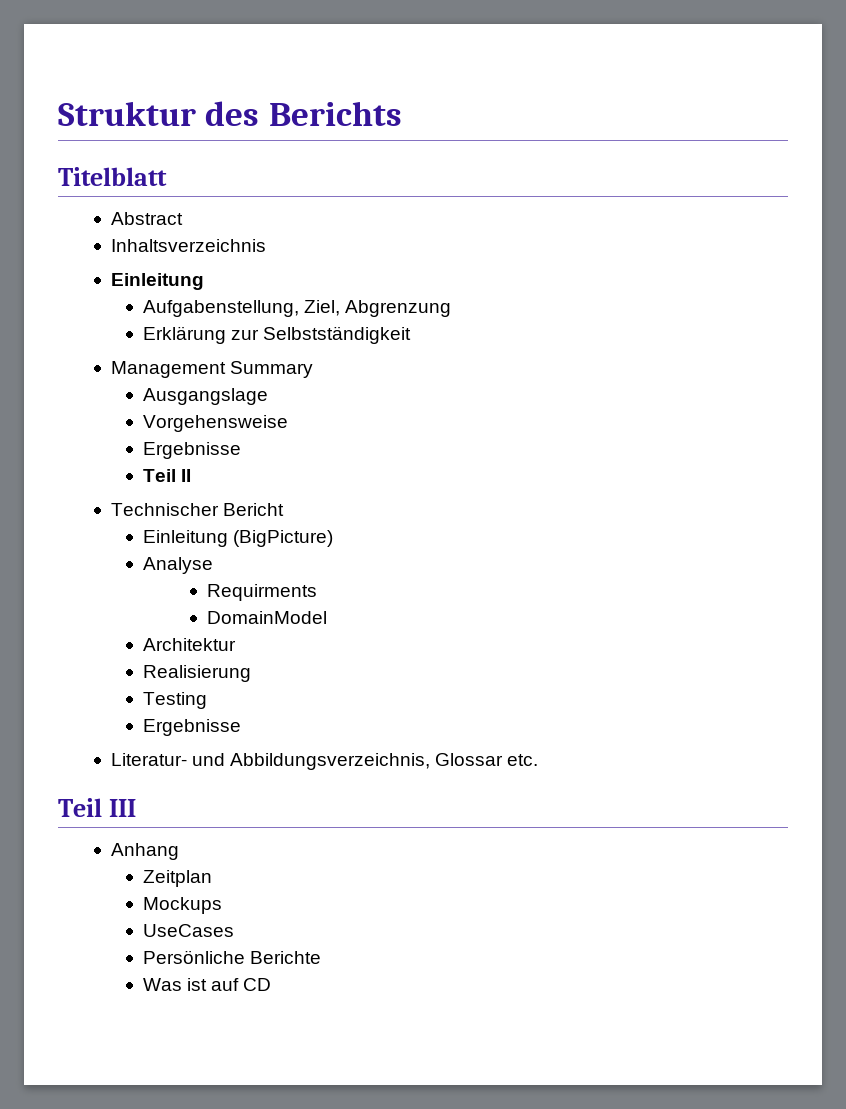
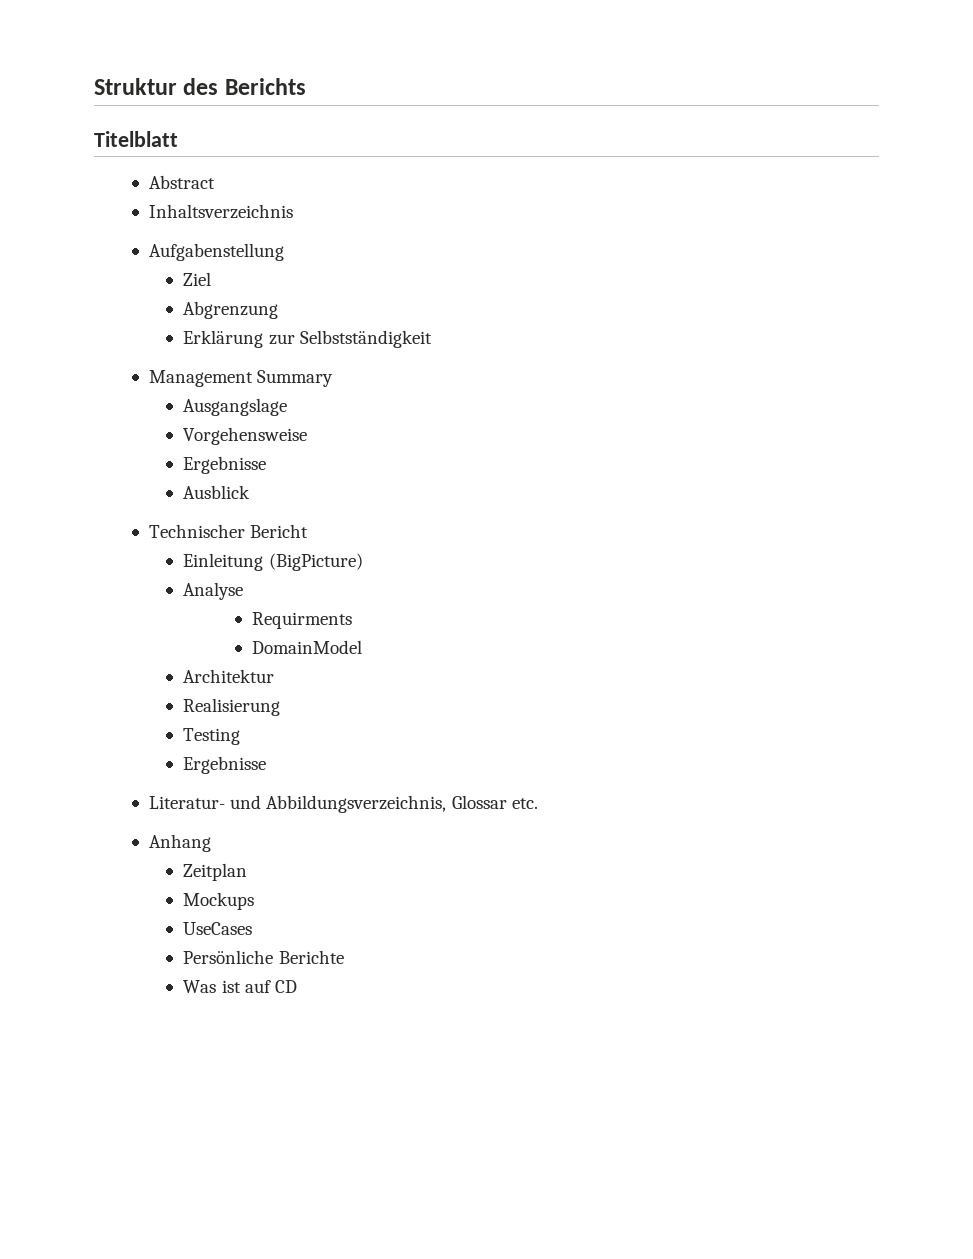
[110,273,204,290] [142,300,341,317] Einleitung // Aufgabenstellung, Ziel, -> [149,243,285,261] [183,272,212,286] Aufgabenstellung // Ziel //
[142,469,192,482] Teil II -> [183,485,251,499] Ausblick
[58,798,137,817] // Teil III -> (538, 803) none

